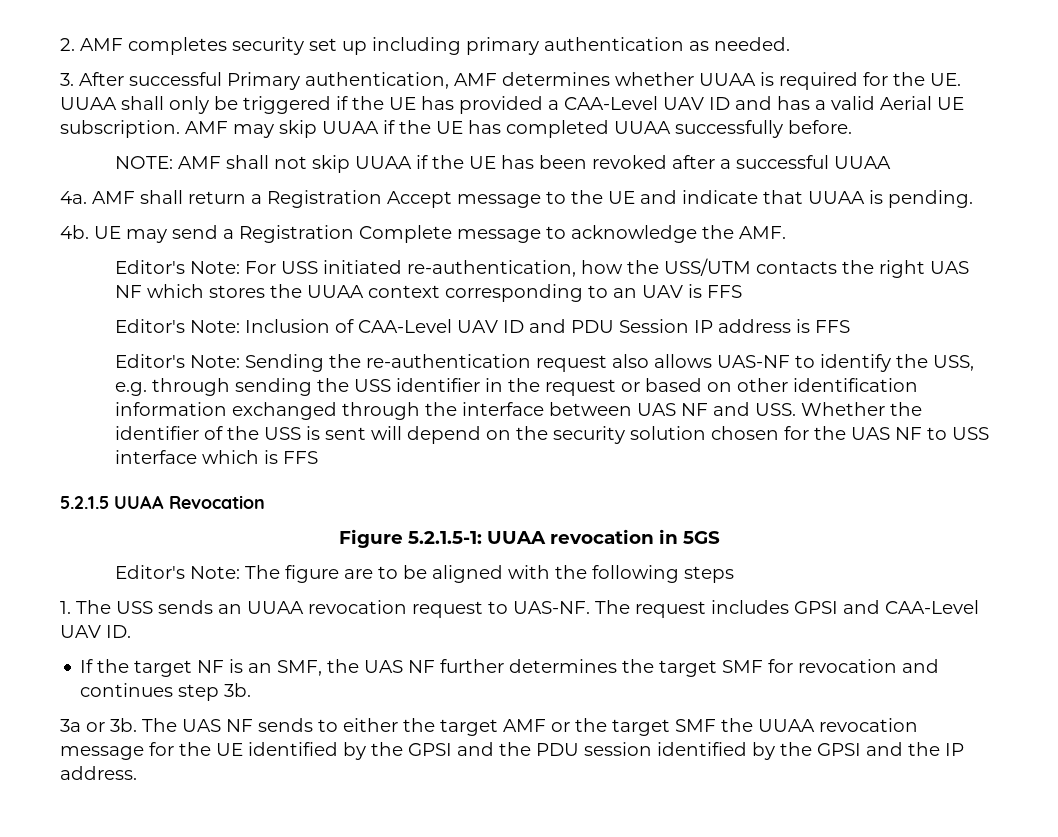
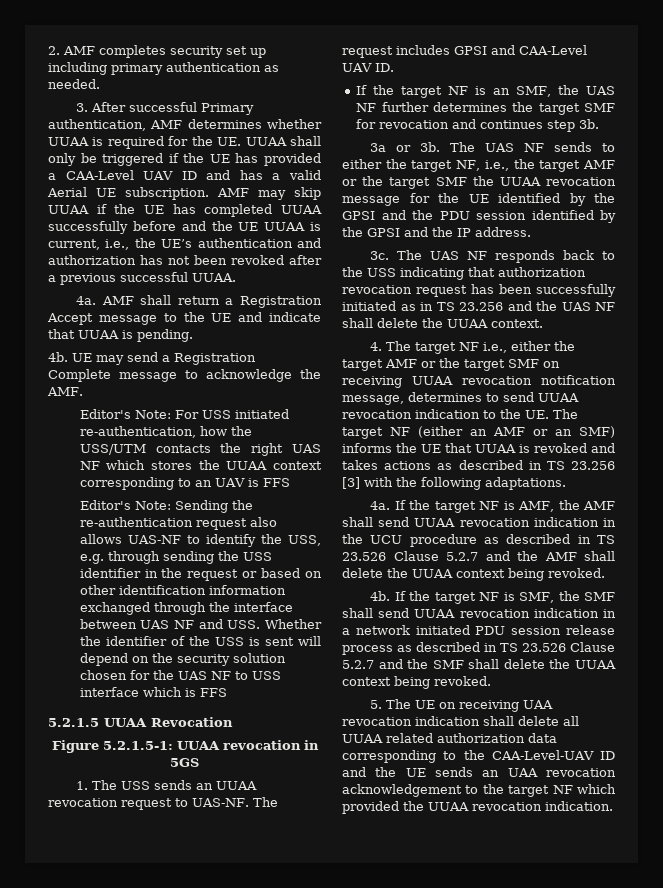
[788,120,852,134] [114,155,534,173] before. // NOTE: AMF shall not skip UUAA if the UE has -> [132,221,321,231] [48,238,321,250] [48,255,190,265] before and the UE UUAA is current, i.e., the UE’s authentication and authorization has not
[735,155,891,169] successful UUAA -> [60,272,236,285] previous successful UUAA.
[114,319,850,333] // Editor's Note: Inclusion of CAA-Level UAV ID and PDU Session IP address is FFS -> (290, 482) none
[114,565,734,583] // Editor's Note: The figure are to be aligned with the following steps -> (199, 762) none
(498, 727) none -> [456,159,581,172] NF, i.e., the target
(137, 773) none -> [370,250,615,263] [342,267,586,280] [342,284,616,297] [342,301,615,311] [342,318,543,328] [370,341,576,354] [342,358,560,371] [342,375,616,388] [342,392,579,405] [342,409,578,419] [342,426,615,439] [342,443,615,453] [342,460,615,470] [342,477,566,490] [370,500,615,513] [342,517,616,527] [342,534,615,547] [342,551,615,561] [342,568,605,581] [370,591,615,604] [342,608,616,618] [342,625,615,635] [342,642,615,655] [342,659,616,669] [342,676,491,689] [370,699,554,712] [342,716,579,726] [342,733,557,743] [342,750,615,763] [342,767,616,777] [342,784,616,797] [342,801,613,814] // 3c. The UAS NF responds back to the USS indicating that authorization revocation request has been successfully initiated as in TS 23.256 and the UAS NF shall delete the UUAA context. // 4. The target NF i.e., either the target AMF or the target SMF on receiving UUAA revocation notification message, determines to send UUAA revocation indication to the UE. The target NF (either an AMF or an SMF) informs the UE that UUAA is revoked and takes actions as described in TS 23.256 [3] with the following adaptations. // 4a. If the target NF is AMF, the AMF shall send UUAA revocation indication in the UCU procedure as described in TS 23.526 Clause 5.2.7 and the AMF shall delete the UUAA context being revoked. // 4b. If the target NF is SMF, the SMF shall send UUAA revocation indication in a network initiated PDU session release process as described in TS 23.526 Clause 5.2.7 and the SMF shall delete the UUAA context being revoked. // 5. The UE on receiving UAA revocation indication shall delete all UUAA related authorization data corresponding to the CAA-Level-UAV ID and the UE sends an UAA revocation acknowledgement to the target NF which provided the UUAA revocation indication.

